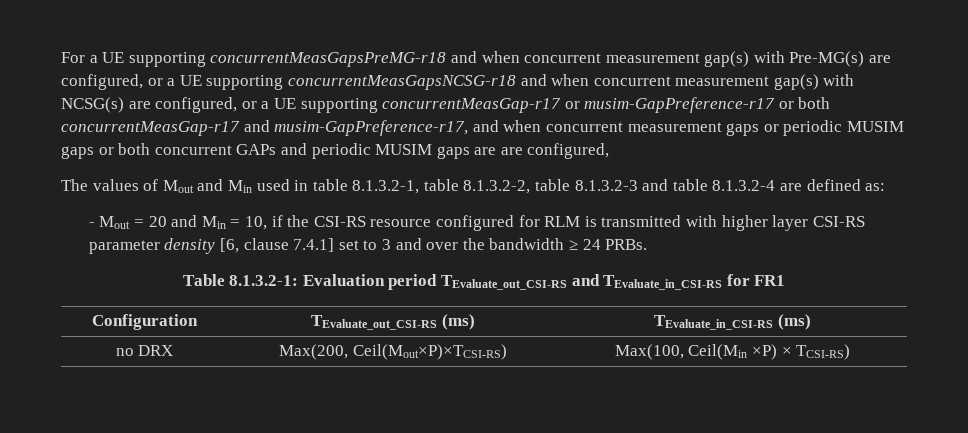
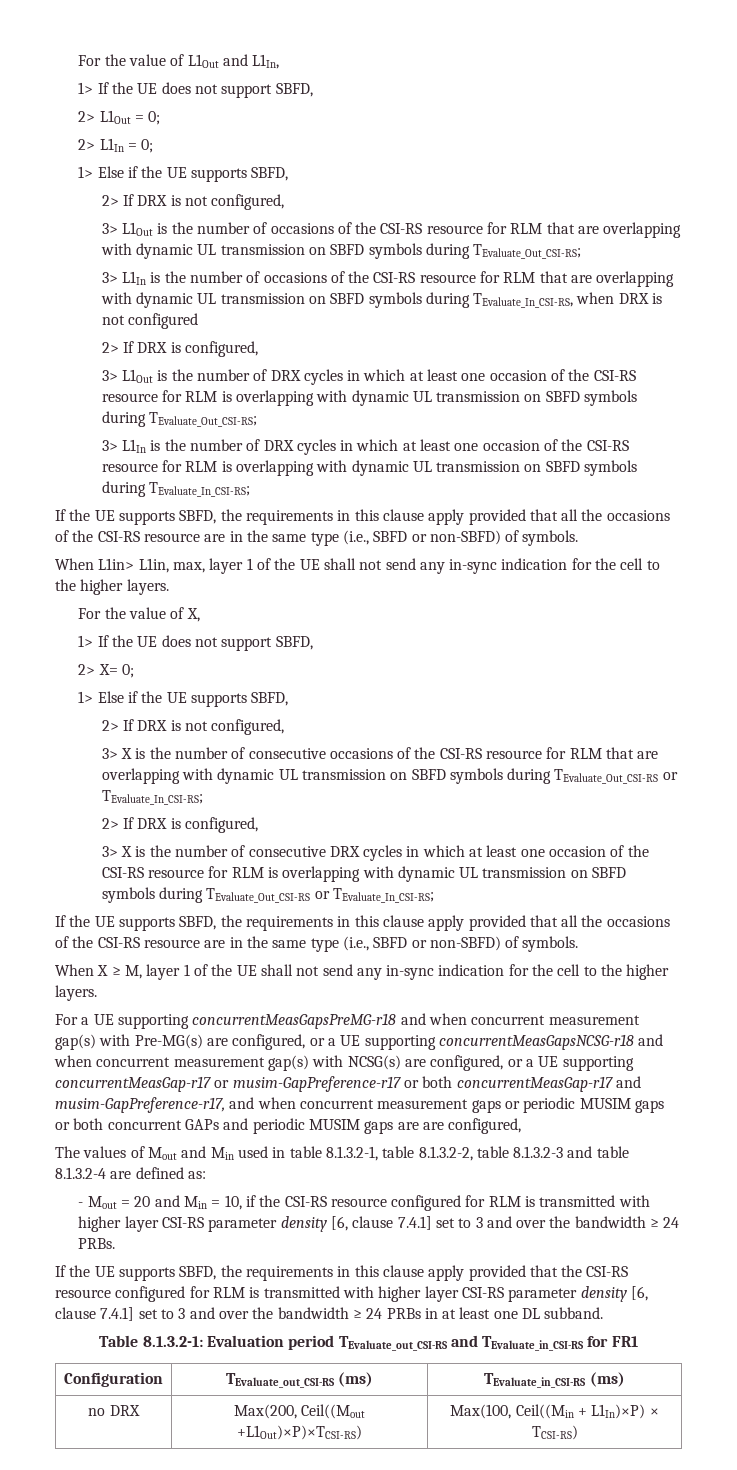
[61,52,85,63] For -> [78,54,280,69] [78,82,313,98] [78,110,161,125] [78,138,154,153] [78,166,289,182] [101,194,285,210] [101,222,682,238] [100,243,582,259] [101,271,675,287] [100,292,663,308] [101,313,198,329] [101,341,258,357] [101,369,636,385] [101,390,638,406] [101,411,257,427] [101,439,629,455] [101,460,638,476] [101,481,250,497] [55,509,670,525] [55,530,579,546] [55,558,660,574] [55,579,169,595] [78,607,200,622] [78,635,313,651] [78,664,134,678] [78,691,289,707] [101,719,285,735] [101,747,659,759] [101,768,678,784] [101,790,203,805] [101,817,258,833] [101,845,649,861] [101,866,627,882] [101,887,434,903] [55,915,670,931] [55,936,579,952] [55,964,670,980] [55,985,97,1001] [55,1014,78,1025] For the value of L1Out and L1In, // 1> If the UE does not support SBFD, // 2> L1Out = 0; // 2> L1In = 0; // 1> Else if the UE supports SBFD, // 2> If DRX is not configured, // 3> L1Out is the number of occasions of the CSI-RS resource for RLM that are overlapping with dynamic UL transmission on SBFD symbols during TEvaluate_Out_CSI-RS; // 3> L1In is the number of occasions of the CSI-RS resource for RLM that are overlapping with dynamic UL transmission on SBFD symbols during TEvaluate_In_CSI-RS, when DRX is not configured // 2> If DRX is configured, // 3> L1Out is the number of DRX cycles in which at least one occasion of the CSI-RS resource for RLM is overlapping with dynamic UL transmission on SBFD symbols during TEvaluate_Out_CSI-RS; // 3> L1In is the number of DRX cycles in which at least one occasion of the CSI-RS resource for RLM is overlapping with dynamic UL transmission on SBFD symbols during TEvaluate_In_CSI-RS; // If the UE supports SBFD, the requirements in this clause apply provided that all the occasions of the CSI-RS resource are in the same type (i.e., SBFD or non-SBFD) of symbols. // When L1in> L1in, max, layer 1 of the UE shall not send any in-sync indication for the cell to the higher layers. // For the value of X, // 1> If the UE does not support SBFD, // 2> X= 0; // 1> Else if the UE supports SBFD, // 2> If DRX is not configured, // 3> X is the number of consecutive occasions of the CSI-RS resource for RLM that are overlapping with dynamic UL transmission on SBFD symbols during TEvaluate_Out_CSI-RS or TEvaluate_In_CSI-RS; // 2> If DRX is configured, // 3> X is the number of consecutive DRX cycles in which at least one occasion of the CSI-RS resource for RLM is overlapping with dynamic UL transmission on SBFD symbols during TEvaluate_Out_CSI-RS or TEvaluate_In_CSI-RS; // If the UE supports SBFD, the requirements in this clause apply provided that all the occasions of the CSI-RS resource are in the same type (i.e., SBFD or non-SBFD) of symbols. // When X ≥ M, layer 1 of the UE shall not send any in-sync indication for the cell to the higher layers. // For
(648, 244) none -> [55,1265,629,1281] [55,1286,648,1302] [55,1307,604,1321] // If the UE supports SBFD, the requirements in this clause apply provided that the CSI-RS resource configured for RLM is transmitted with higher layer CSI-RS parameter density [6, clause 7.4.1] set to 3 and over the bandwidth ≥ 24 PRBs in at least one DL subband.
[352,344,507,360] Ceil(Mout×P)×TCSI-RS) -> [301,1404,366,1419] [237,1425,362,1440] Ceil((Mout +L1Out)×P)×TCSI-RS)
[688,344,777,360] Ceil(Min ×P) -> [515,1404,646,1419] Ceil((Min + L1In)×P)

